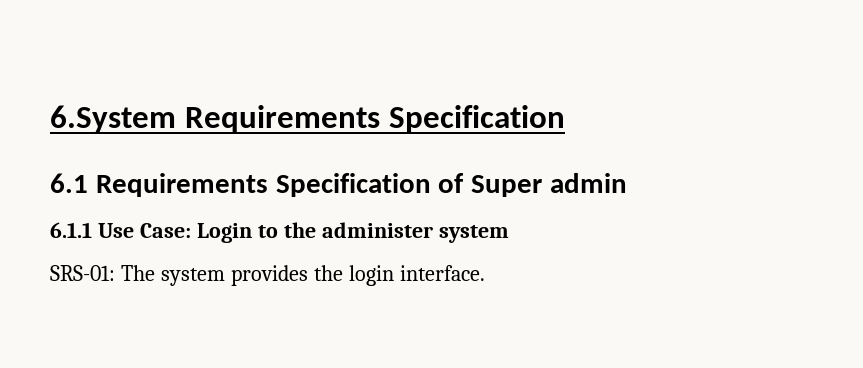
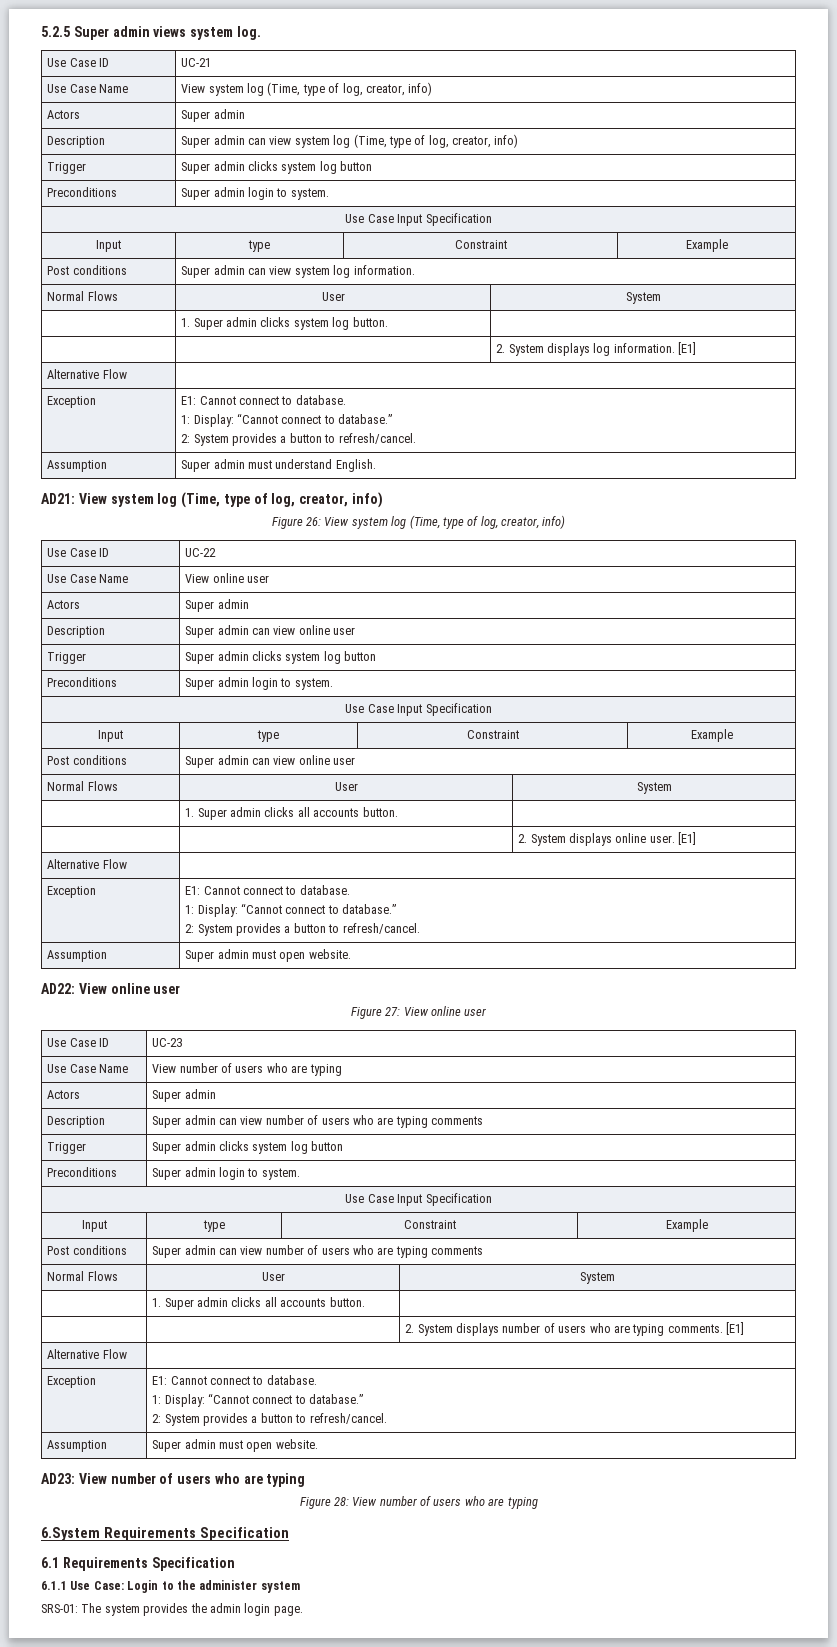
(50, 119) none -> [41,26,261,40] [47,58,109,67] [181,58,212,67] [47,84,128,93] [181,82,433,96] [47,110,81,119] [181,109,245,122] [47,136,106,148] [181,134,519,148] [47,162,87,174] [181,161,373,174] [47,187,118,197] [181,187,329,200] [345,213,492,226] [96,240,121,252] [248,240,270,252] [454,240,507,249] [685,239,728,252] [47,265,127,275] [181,265,415,278] [47,291,118,301] [321,292,345,301] [625,292,661,304] [181,317,388,330] [496,342,697,356] [47,369,127,379] [47,396,97,408] [181,395,346,405] [181,413,393,427] [181,433,416,446] [47,460,108,472] [181,459,376,472] [41,492,384,508] [271,515,566,529] [47,548,109,557] [185,548,217,557] [47,574,128,583] [185,573,269,583] [47,600,81,609] [185,599,249,612] [47,626,106,638] [185,625,356,638] [47,652,87,664] [185,651,377,664] [47,677,118,687] [185,677,333,690] [345,703,492,716] [98,730,123,742] [257,730,279,742] [466,730,519,739] [690,729,733,742] [47,755,127,765] [185,755,356,768] [47,781,118,791] [334,782,358,791] [636,782,672,794] [185,807,398,820] [518,832,697,846] [47,859,127,869] [47,886,97,898] [185,885,350,895] [185,903,397,917] [185,923,420,936] [47,950,108,962] [185,949,351,962] [41,983,181,994] [350,1006,487,1019] [47,1038,109,1047] [152,1038,183,1047] [47,1064,128,1073] [152,1063,342,1076] [47,1090,81,1099] [152,1089,216,1102] [47,1116,106,1128] [152,1115,483,1128] [47,1142,87,1154] [152,1141,344,1154] [47,1167,118,1177] [152,1167,300,1180] [345,1193,492,1206] [81,1220,107,1232] [202,1220,225,1232] [403,1220,456,1229] [665,1219,708,1232] [47,1245,127,1255] [152,1245,483,1258] [47,1271,118,1281] [261,1272,285,1281] [580,1272,615,1284] [152,1297,365,1310] [405,1322,744,1336] [47,1349,127,1359] [47,1376,97,1388] [152,1375,317,1385] [152,1393,364,1407] [152,1413,387,1426] [47,1440,108,1452] [152,1439,318,1452] [41,1473,306,1487] [299,1496,538,1509] 5.2.5 Super admin views system log. // Use Case ID | UC-21 // Use Case Name | View system log (Time, type of log, creator, info) // Actors | Super admin // Description | Super admin can view system log (Time, type of log, creator, info) // Trigger | Super admin clicks system log button // Preconditions | Super admin login to system. // Use Case Input Specification // Input | type | Constraint | Example // Post conditions | Super admin can view system log information. // Normal Flows | User | System // | 1. Super admin clicks system log button. | // | | 2. System displays log information. [E1] // Alternative Flow | // Exception | E1: Cannot connect to database. // 1: Display: “Cannot connect to database.” // 2: System provides a button to refresh/cancel. // Assumption | Super admin must understand English. // AD21: View system log (Time, type of log, creator, info) // Figure 26: View system log (Time, type of log, creator, info) // Use Case ID | UC-22 // Use Case Name | View online user // Actors | Super admin // Description | Super admin can view online user // Trigger | Super admin clicks system log button // Preconditions | Super admin login to system. // Use Case Input Specification // Input | type | Constraint | Example // Post conditions | Super admin can view online user // Normal Flows | User | System // | 1. Super admin clicks all accounts button. | // | | 2. System displays online user. [E1] // Alternative Flow | // Exception | E1: Cannot connect to database. // 1: Display: “Cannot connect to database.” // 2: System provides a button to refresh/cancel. // Assumption | Super admin must open website. // AD22: View online user // Figure 27: View online user // Use Case ID | UC-23 // Use Case Name | View number of users who are typing // Actors | Super admin // Description | Super admin can view number of users who are typing comments // Trigger | Super admin clicks system log button // Preconditions | Super admin login to system. // Use Case Input Specification // Input | type | Constraint | Example // Post conditions | Super admin can view number of users who are typing comments // Normal Flows | User | System // | 1. Super admin clicks all accounts button. | // | | 2. System displays number of users who are typing comments. [E1] // Alternative Flow | // Exception | E1: Cannot connect to database. // 1: Display: “Cannot connect to database.” // 2: System provides a button to refresh/cancel. // Assumption | Super admin must open website. // AD23: View number of users who are typing // Figure 28: View number of users who are typing //
[438,173,628,197] of Super admin -> (235, 1564) none
[348,265,485,286] login interface. -> [209,1603,303,1616] admin login page.

